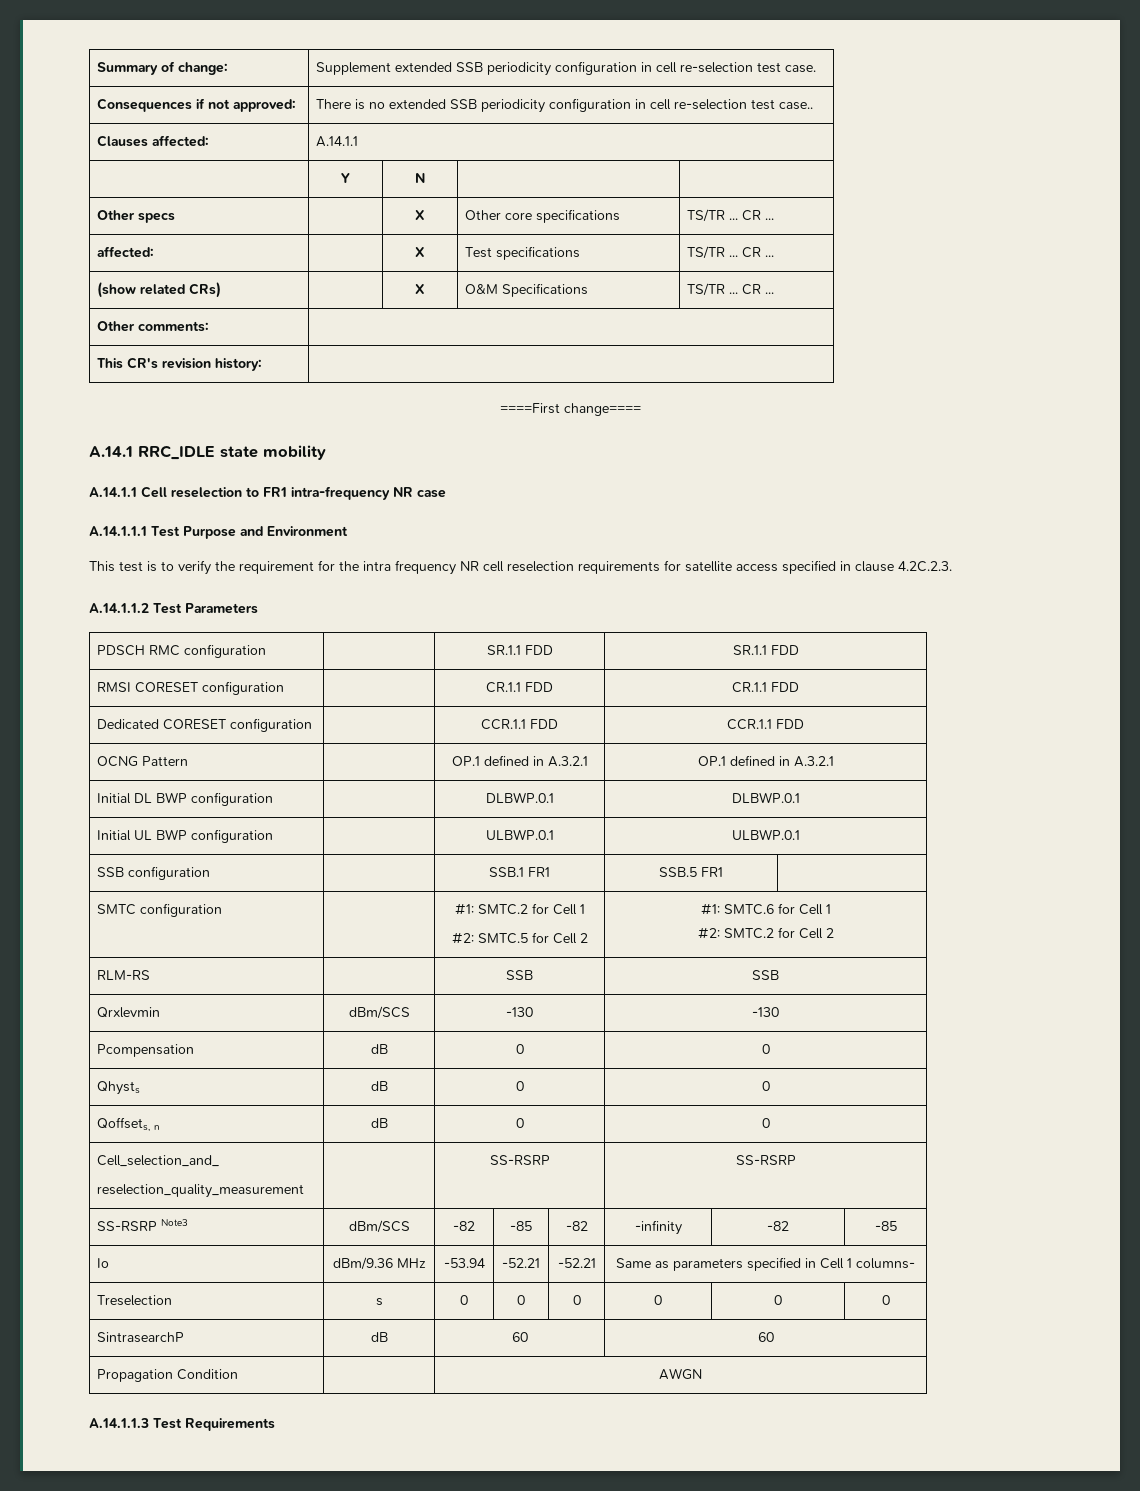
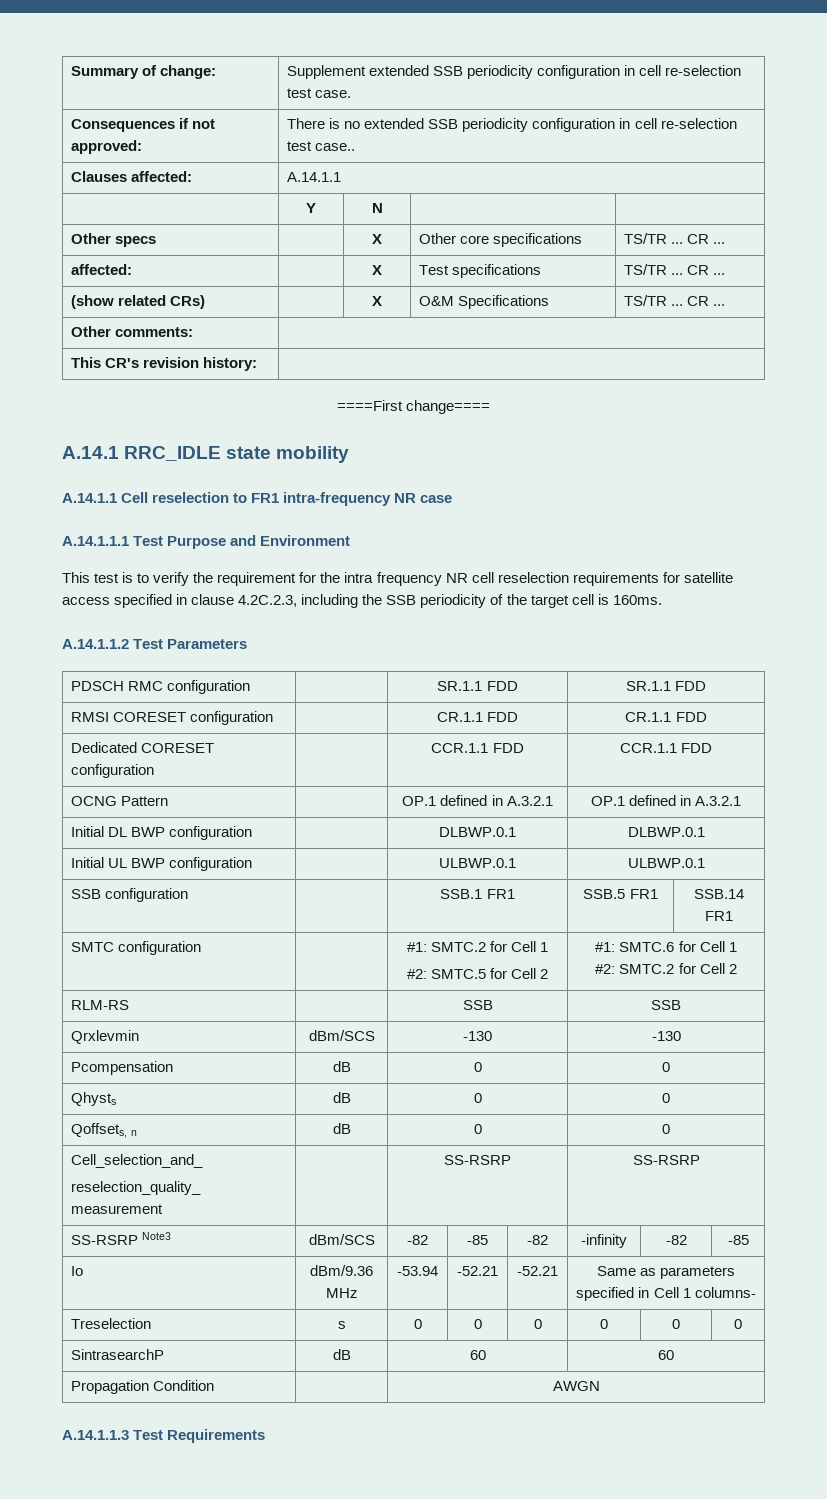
[898,561,952,572] 4.2C.2.3. -> [238,594,662,608] 4.2C.2.3, including the SSB periodicity of the target cell is 160ms.
(723, 872) none -> [694,889,744,899] [705,911,733,921] SSB.14 FR1

